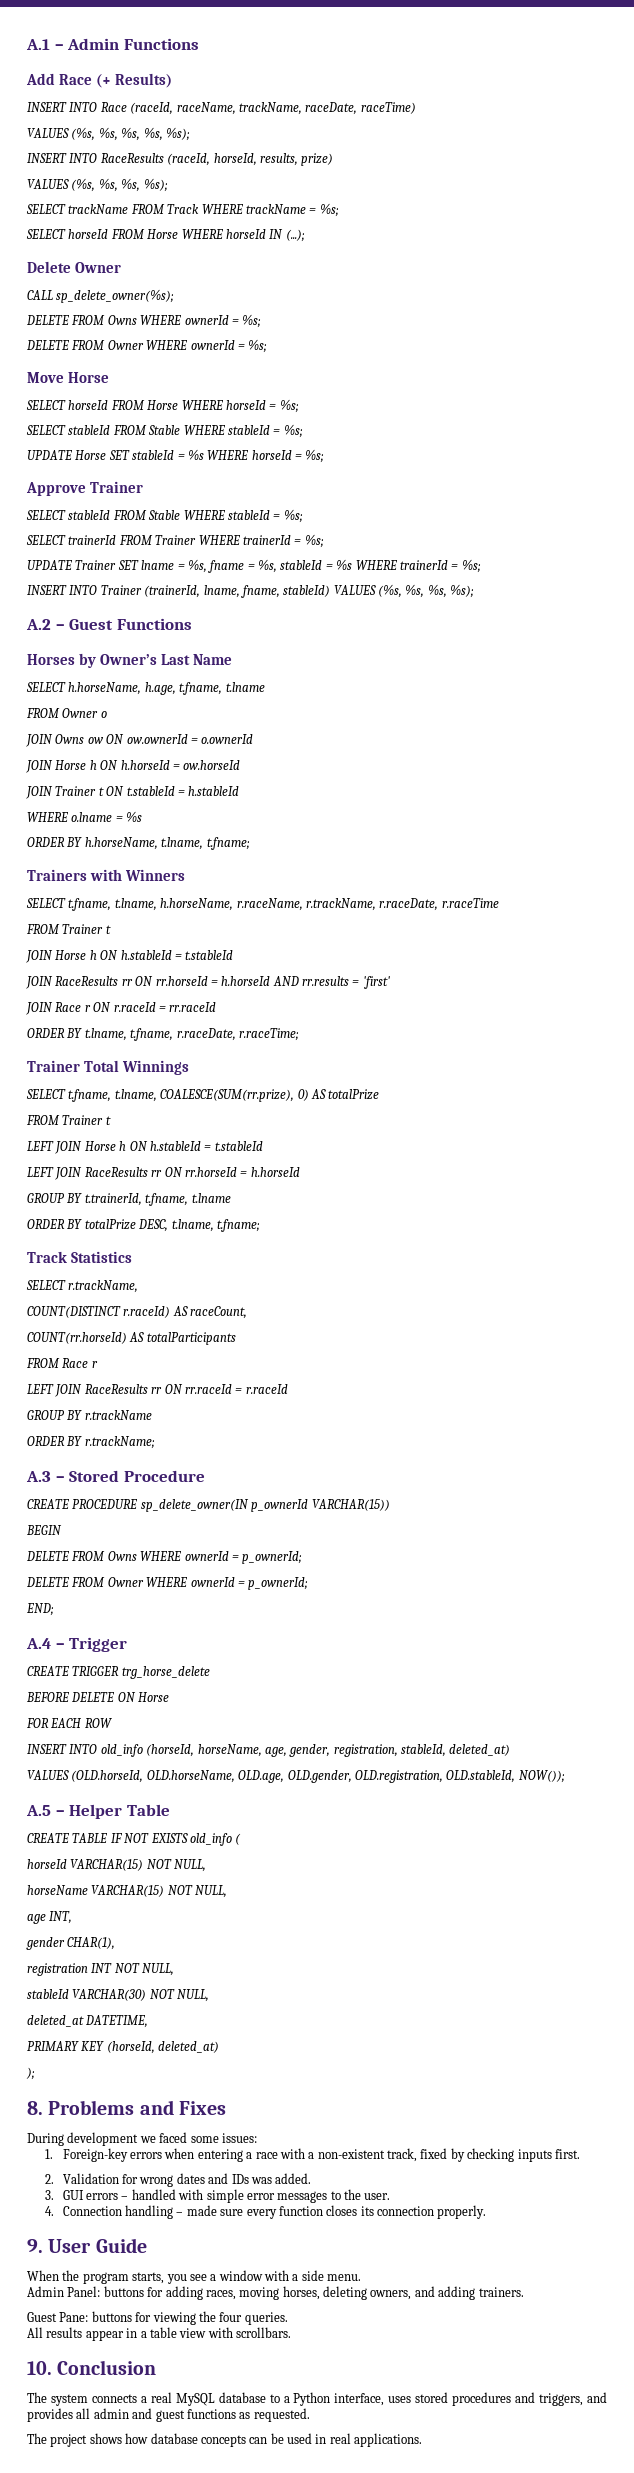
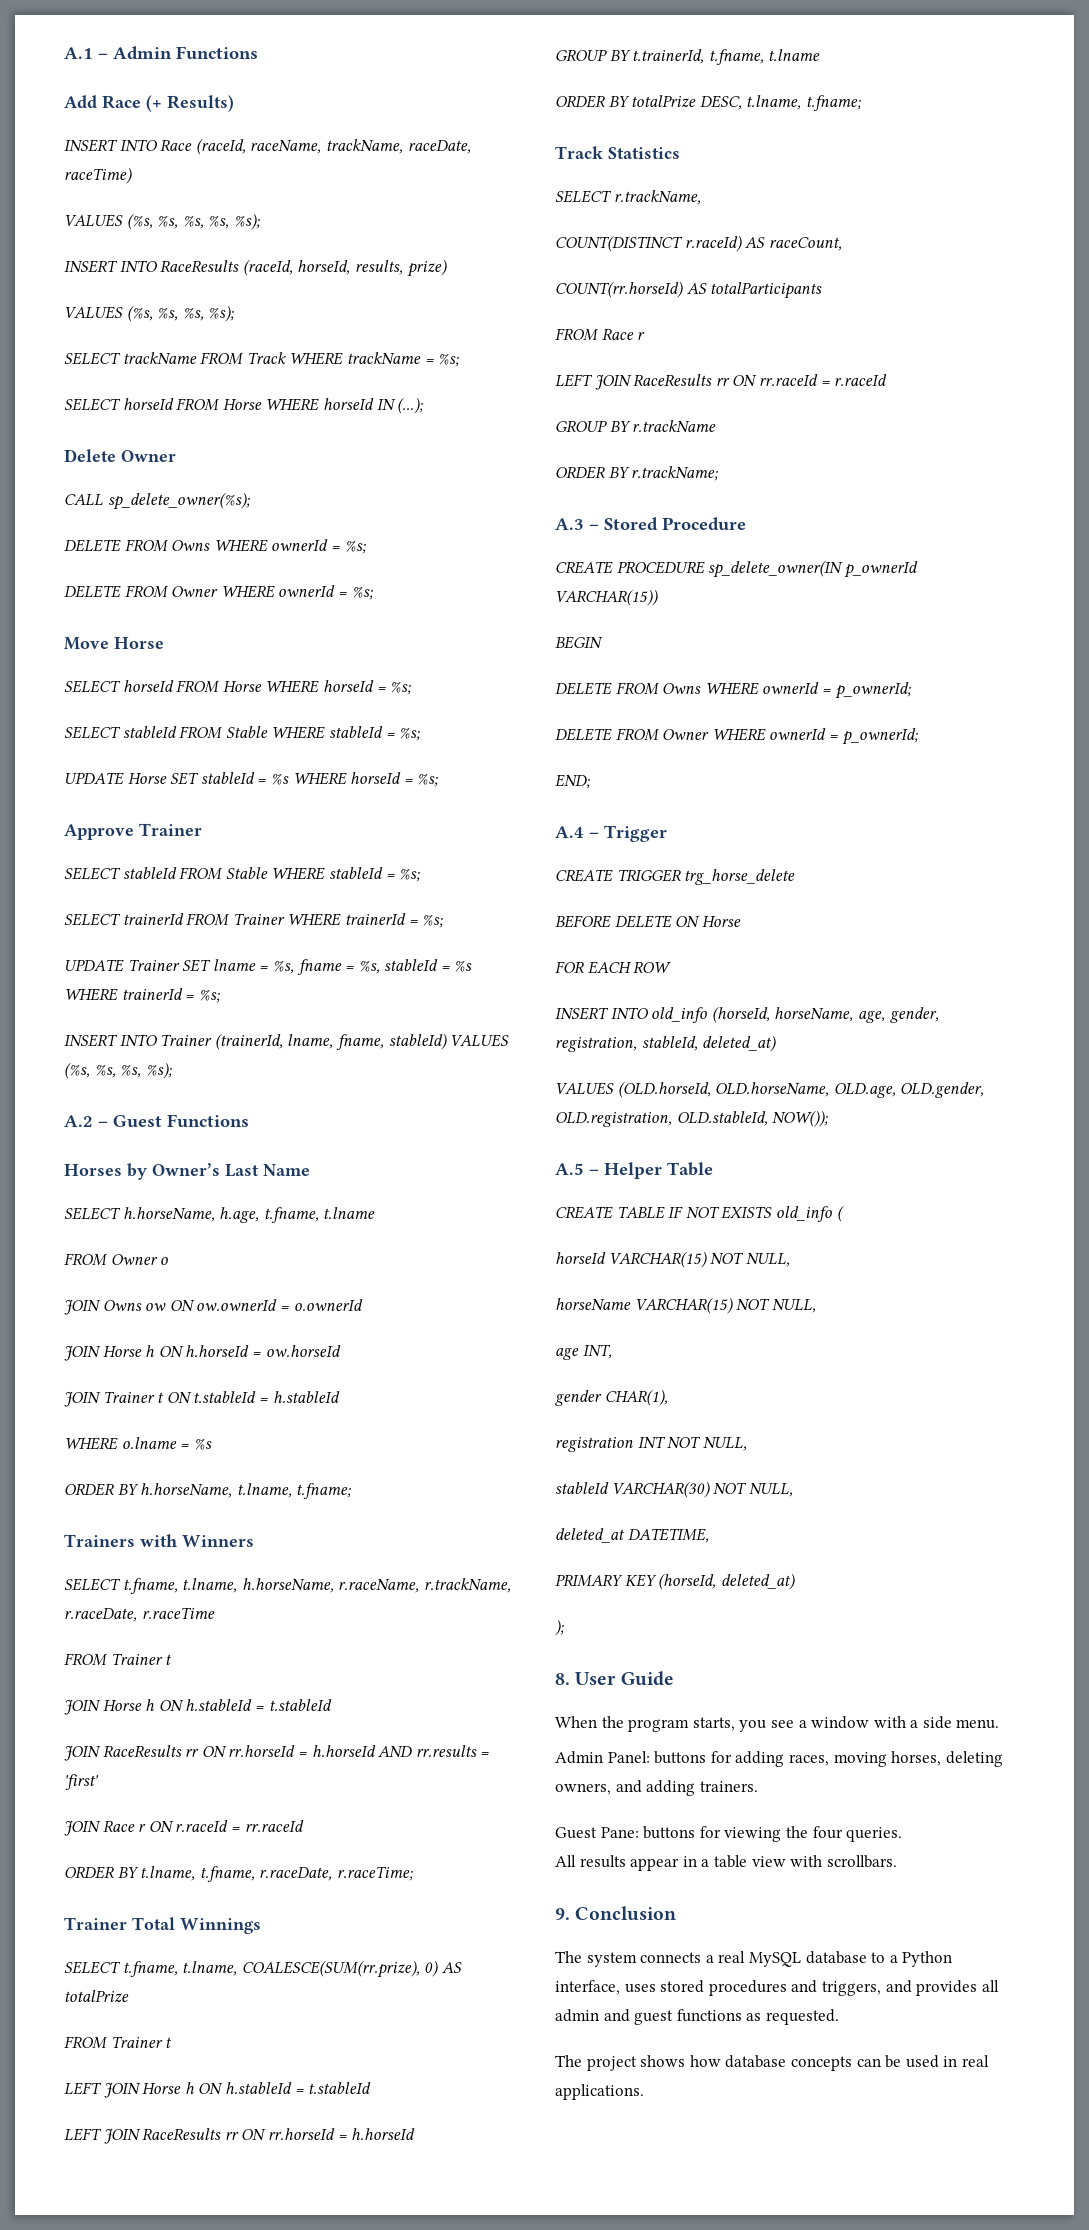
[48,2100,226,2115] [27,2132,257,2146] [44,2148,580,2162] [44,2173,312,2187] [44,2189,391,2203] [44,2205,487,2219] [27,2239,43,2253] Problems and Fixes // During development we faced some issues: // 1. Foreign-key errors when entering a race with a non-existent track, fixed by checking inputs first. // 2. Validation for wrong dates and IDs was added. // 3. GUI errors – handled with simple error messages to the user. // 4. Connection handling – made sure every function closes its connection properly. // 9. -> (570, 1679) none
[27,2361,52,2375] 10. -> [555,1908,570,1920] 9.

